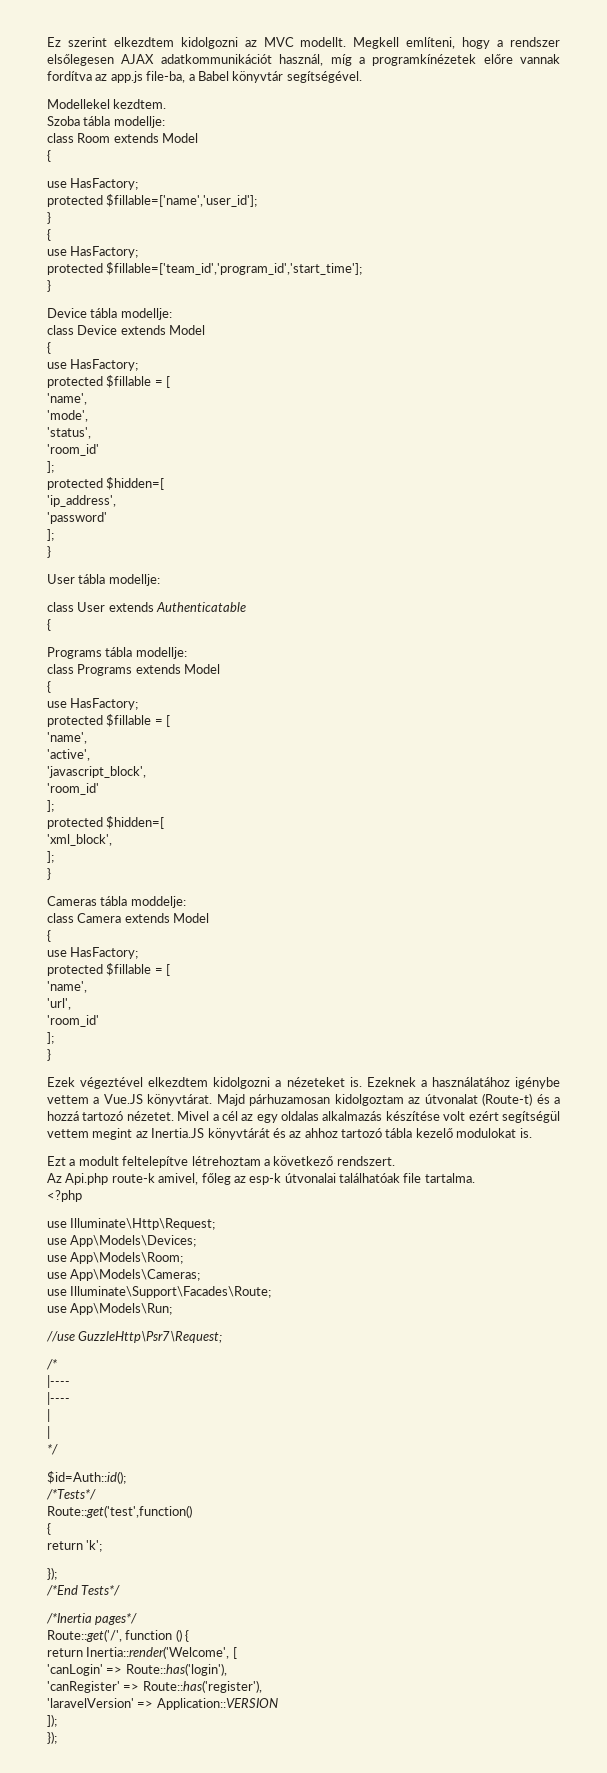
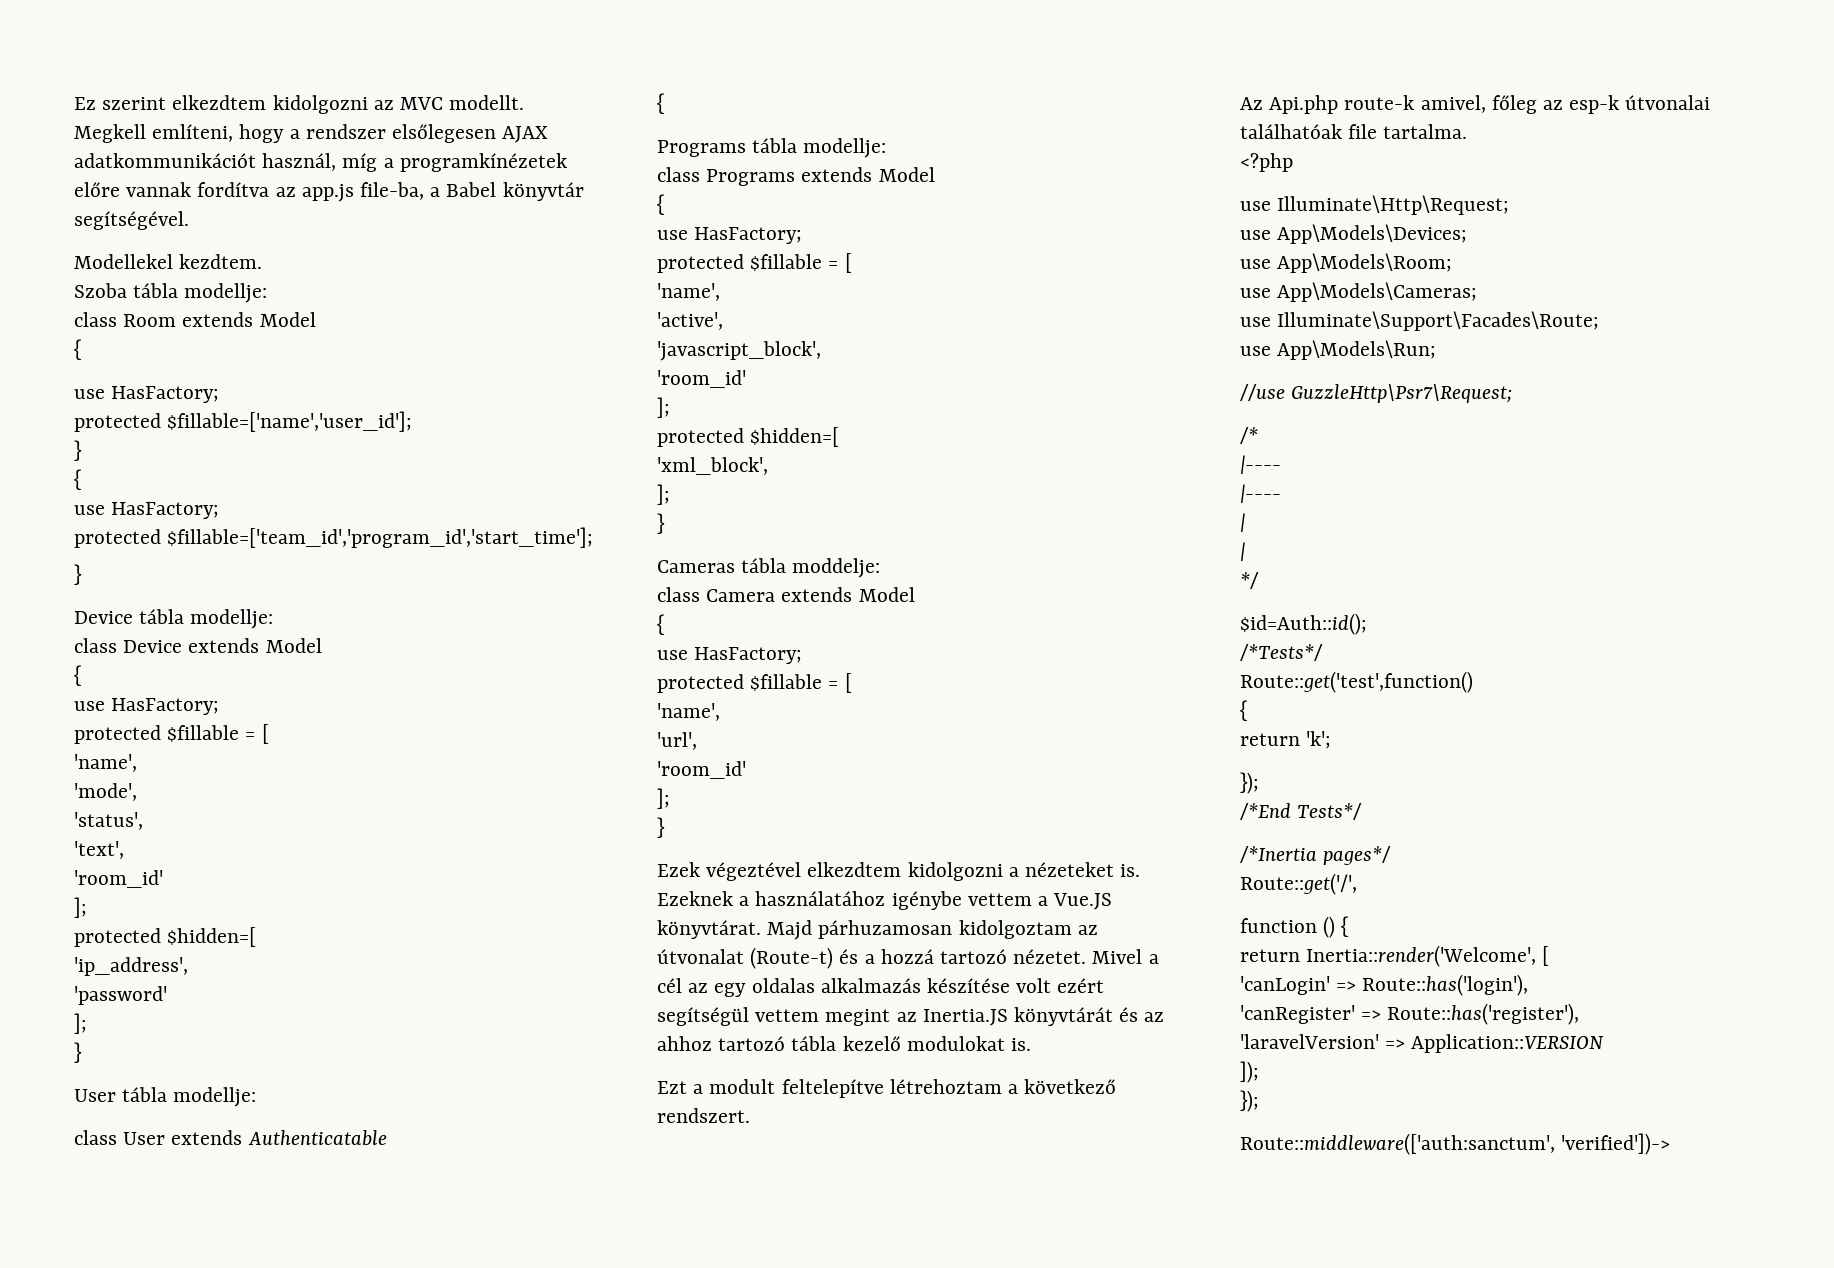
(91, 433) none -> [74,841,124,859] // 'text',
(122, 1635) none -> (1357, 884) //
(57, 1737) none -> [1240,1133,1671,1155] // Route::middleware(['auth:sanctum', 'verified'])->

